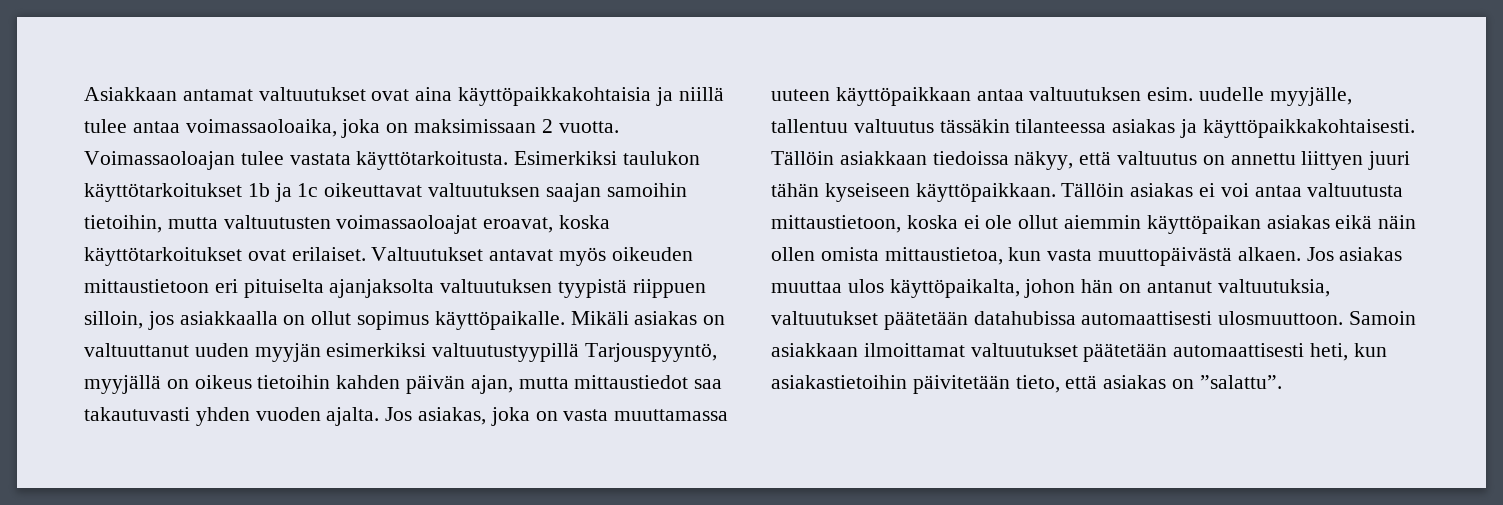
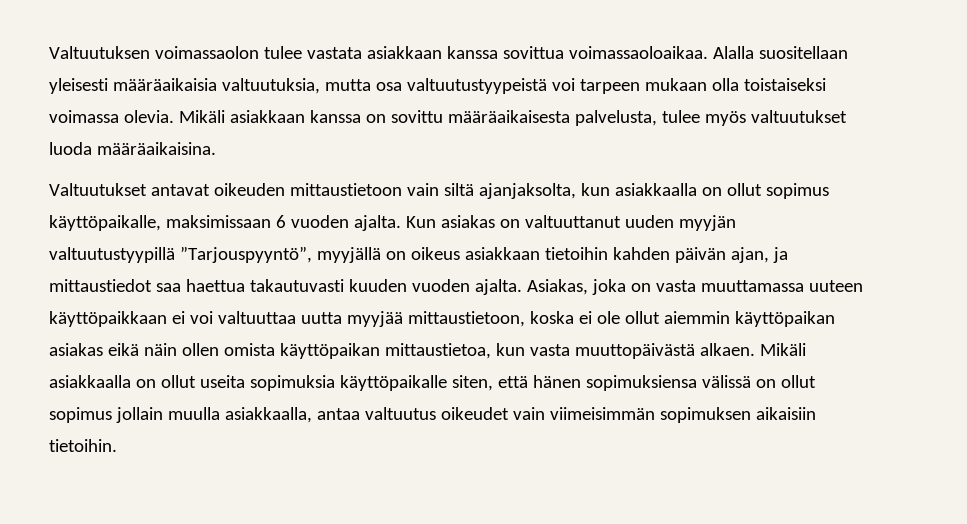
[84,87,724,106] [84,119,619,138] [84,151,701,170] [84,183,687,202] [84,215,611,234] [84,247,366,266] Asiakkaan antamat valtuutukset ovat aina käyttöpaikkakohtaisia ja niillä tulee antaa voimassaoloaika, joka on maksimissaan 2 vuotta. Voimassaoloajan tulee vastata käyttötarkoitusta. Esimerkiksi taulukon käyttötarkoitukset 1b ja 1c oikeuttavat valtuutuksen saajan samoihin tietoihin, mutta valtuutusten voimassaoloajat eroavat, koska käyttötarkoitukset ovat erilaiset. -> [49,46,848,59] [49,78,826,94] [49,110,847,126] [49,142,216,155] Valtuutuksen voimassaolon tulee vastata asiakkaan kanssa sovittua voimassaoloaikaa. Alalla suositellaan yleisesti määräaikaisia valtuutuksia, mutta osa valtuutustyypeistä voi tarpeen mukaan olla toistaiseksi voimassa olevia. Mikäli asiakkaan kanssa on sovittu määräaikaisesta palvelusta, tulee myös valtuutukset luoda määräaikaisina. //
[559,247,607,266] myös -> (210, 190) none
[214,279,706,298] [84,311,629,330] eri pituiselta ajanjaksolta valtuutuksen tyypistä riippuen silloin, jos asiakkaalla on ollut sopimus käyttöpaikalle. Mikäli -> [406,183,829,199] [49,215,436,231] vain siltä ajanjaksolta, kun asiakkaalla on ollut sopimus käyttöpaikalle, maksimissaan 6 vuoden ajalta. Kun
[326,343,718,362] esimerkiksi valtuutustyypillä Tarjouspyyntö, -> [49,246,312,263] valtuutustyypillä ”Tarjouspyyntö”,
(252, 382) none -> [464,247,540,260] asiakkaan
[518,377,569,389] mutta -> [772,247,788,263] ja
[84,407,487,426] takautuvasti yhden vuoden ajalta. Jos asiakas, -> [185,279,588,295] haettua takautuvasti kuuden vuoden ajalta. Asiakas,
[976,87,1352,106] [771,119,1415,138] [771,151,1411,170] [771,183,1404,202] antaa valtuutuksen esim. uudelle myyjälle, tallentuu valtuutus tässäkin tilanteessa asiakas ja käyttöpaikkakohtaisesti. Tällöin asiakkaan tiedoissa näkyy, että valtuutus on annettu liittyen juuri tähän kyseiseen käyttöpaikkaan. Tällöin asiakas ei voi antaa valtuutusta -> [171,311,403,327] ei voi valtuuttaa uutta myyjää
(879, 254) none -> [279,343,380,359] käyttöpaikan
[1306,247,1403,261] [771,279,1330,298] [771,311,1417,330] [771,343,1387,362] [771,375,1282,394] Jos asiakas muuttaa ulos käyttöpaikalta, johon hän on antanut valtuutuksia, valtuutukset päätetään datahubissa automaattisesti ulosmuuttoon. Samoin asiakkaan ilmoittamat valtuutukset päätetään automaattisesti heti, kun asiakastietoihin päivitetään tieto, että asiakas on ”salattu”. -> [759,343,806,356] [49,375,816,391] [49,407,816,423] [49,439,117,452] Mikäli asiakkaalla on ollut useita sopimuksia käyttöpaikalle siten, että hänen sopimuksiensa välissä on ollut sopimus jollain muulla asiakkaalla, antaa valtuutus oikeudet vain viimeisimmän sopimuksen aikaisiin tietoihin.

